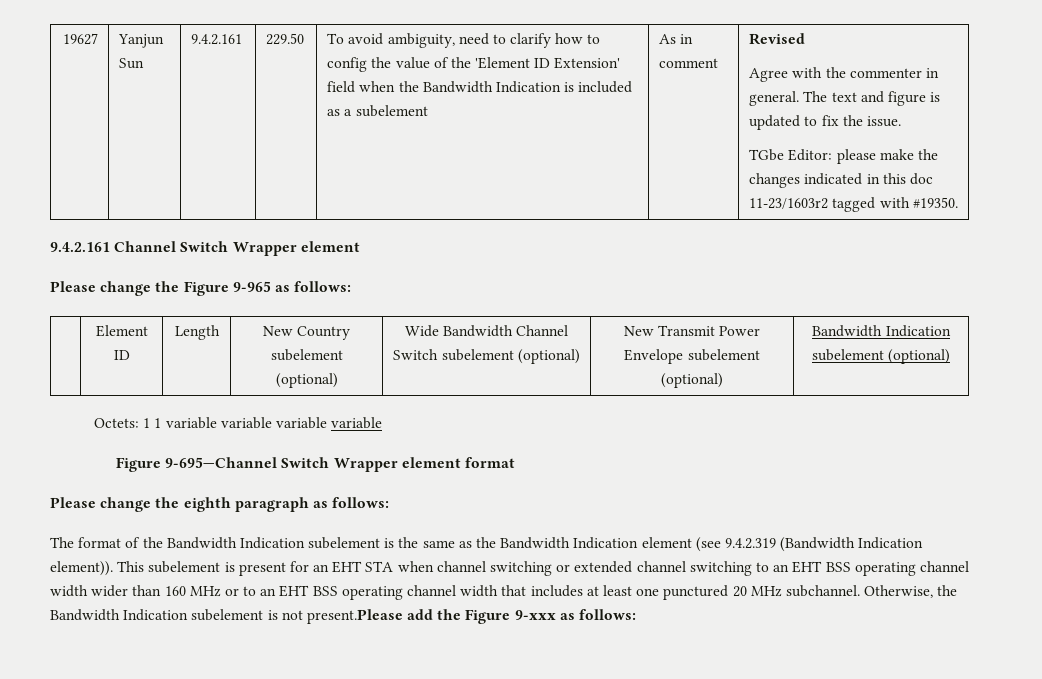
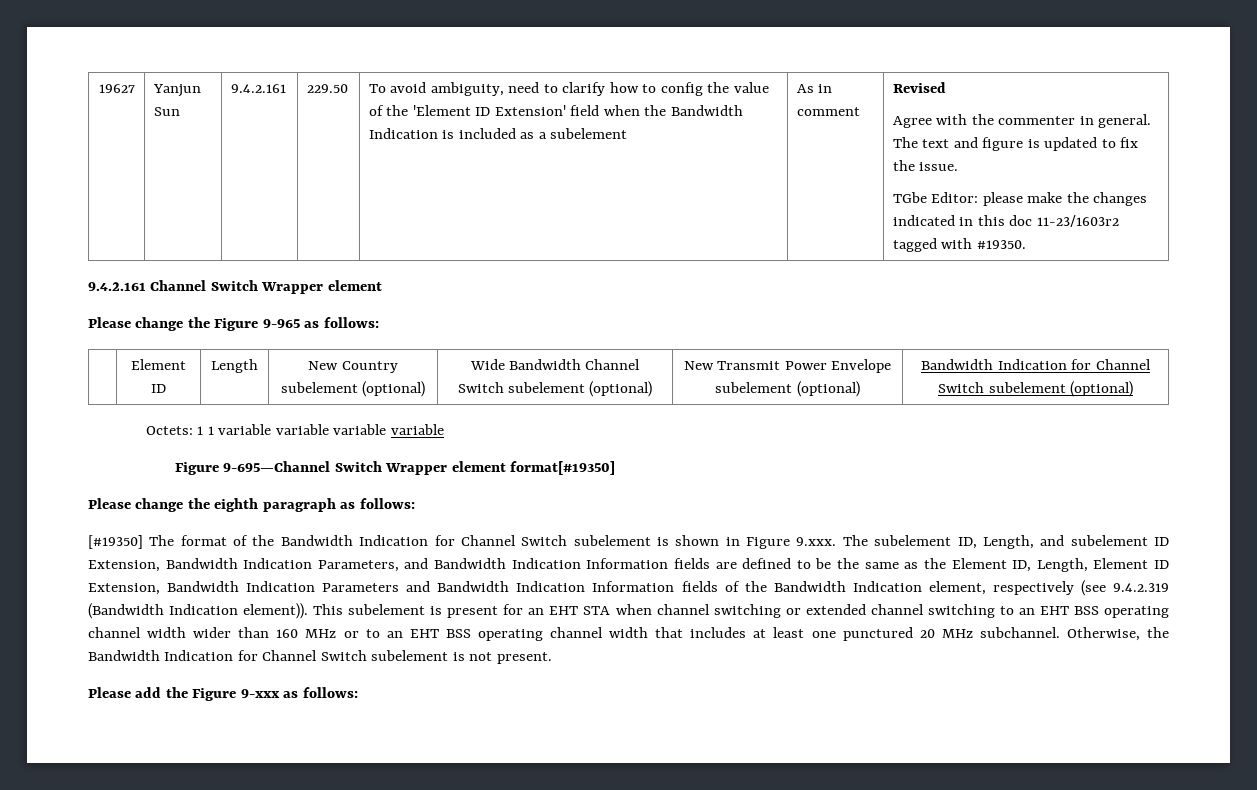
(951, 331) none -> [1071,359,1151,370] [938,382,985,393] for Channel Switch
[464,457,515,468] format -> [510,461,616,475] format[#19350]
(390, 502) none -> [88,535,143,549] [#19350]
[308,537,692,549] subelement is the same as the Bandwidth Indication element -> [434,535,1170,549] [88,558,1169,572] [88,581,1074,595] for Channel Switch subelement is shown in Figure 9.xxx. The subelement ID, Length, and subelement ID Extension, Bandwidth Indication Parameters, and Bandwidth Indication Information fields are defined to be the same as the Element ID, Length, Element ID Extension, Bandwidth Indication Parameters and Bandwidth Indication Information fields of the Bandwidth Indication element, respectively
(189, 615) none -> [237,650,367,661] for Channel Switch
[306,609,403,624] present.Please -> [496,652,552,664] [88,687,131,698] present. // Please

